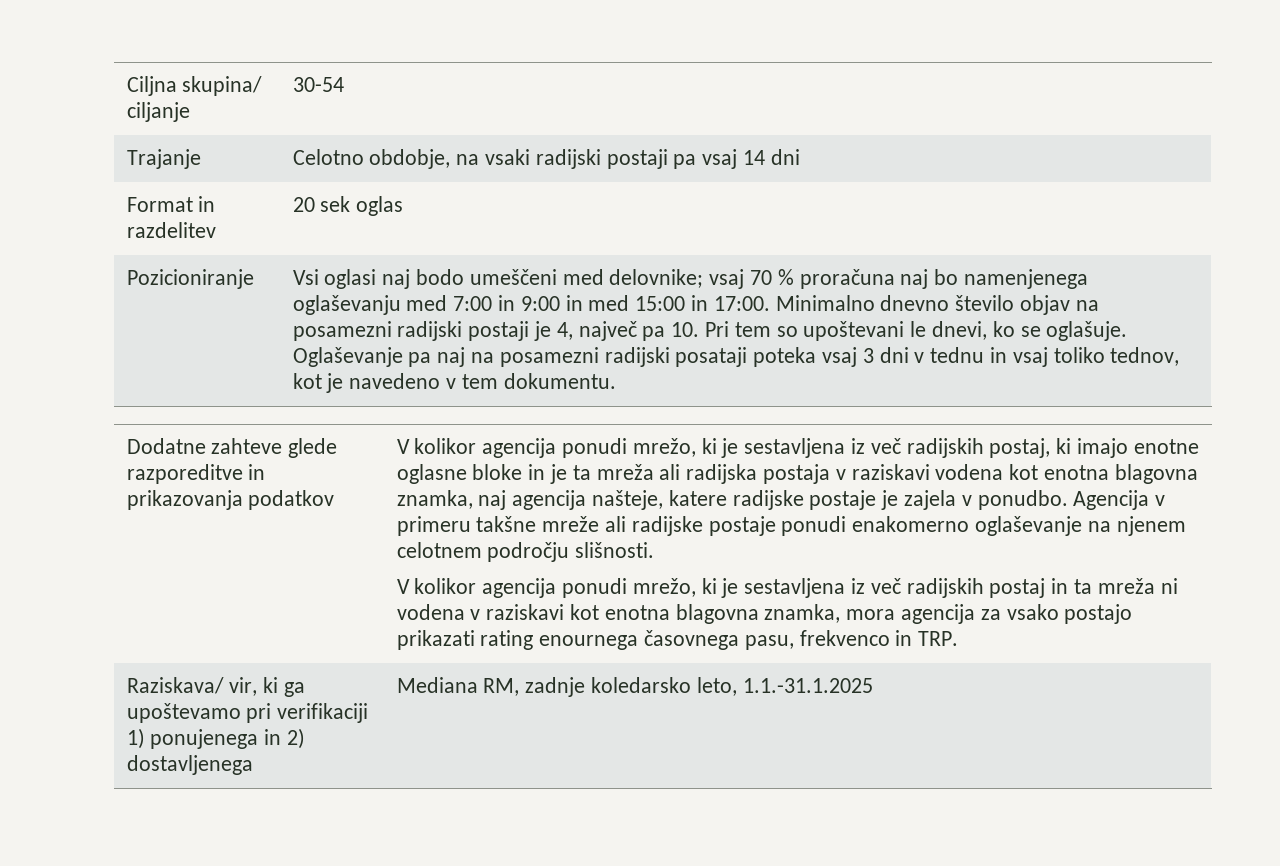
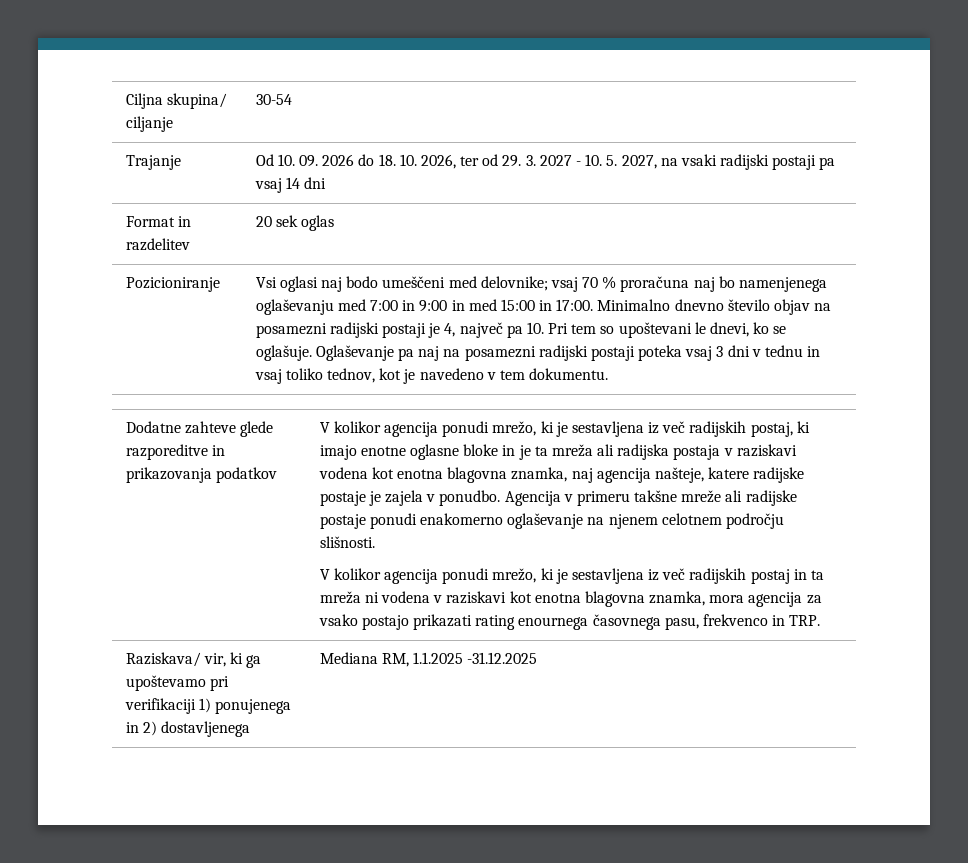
[292,149,451,169] Celotno obdobje, -> [255,154,657,169] Od 10. 09. 2026 do 18. 10. 2026, ter od 29. 3. 2027 - 10. 5. 2027,
[675,347,748,367] posataji -> [590,346,635,361] postaji
[525,677,873,697] zadnje koledarsko leto, 1.1.-31.1.2025 -> [412,652,538,664] 1.1.2025 -31.12.2025

